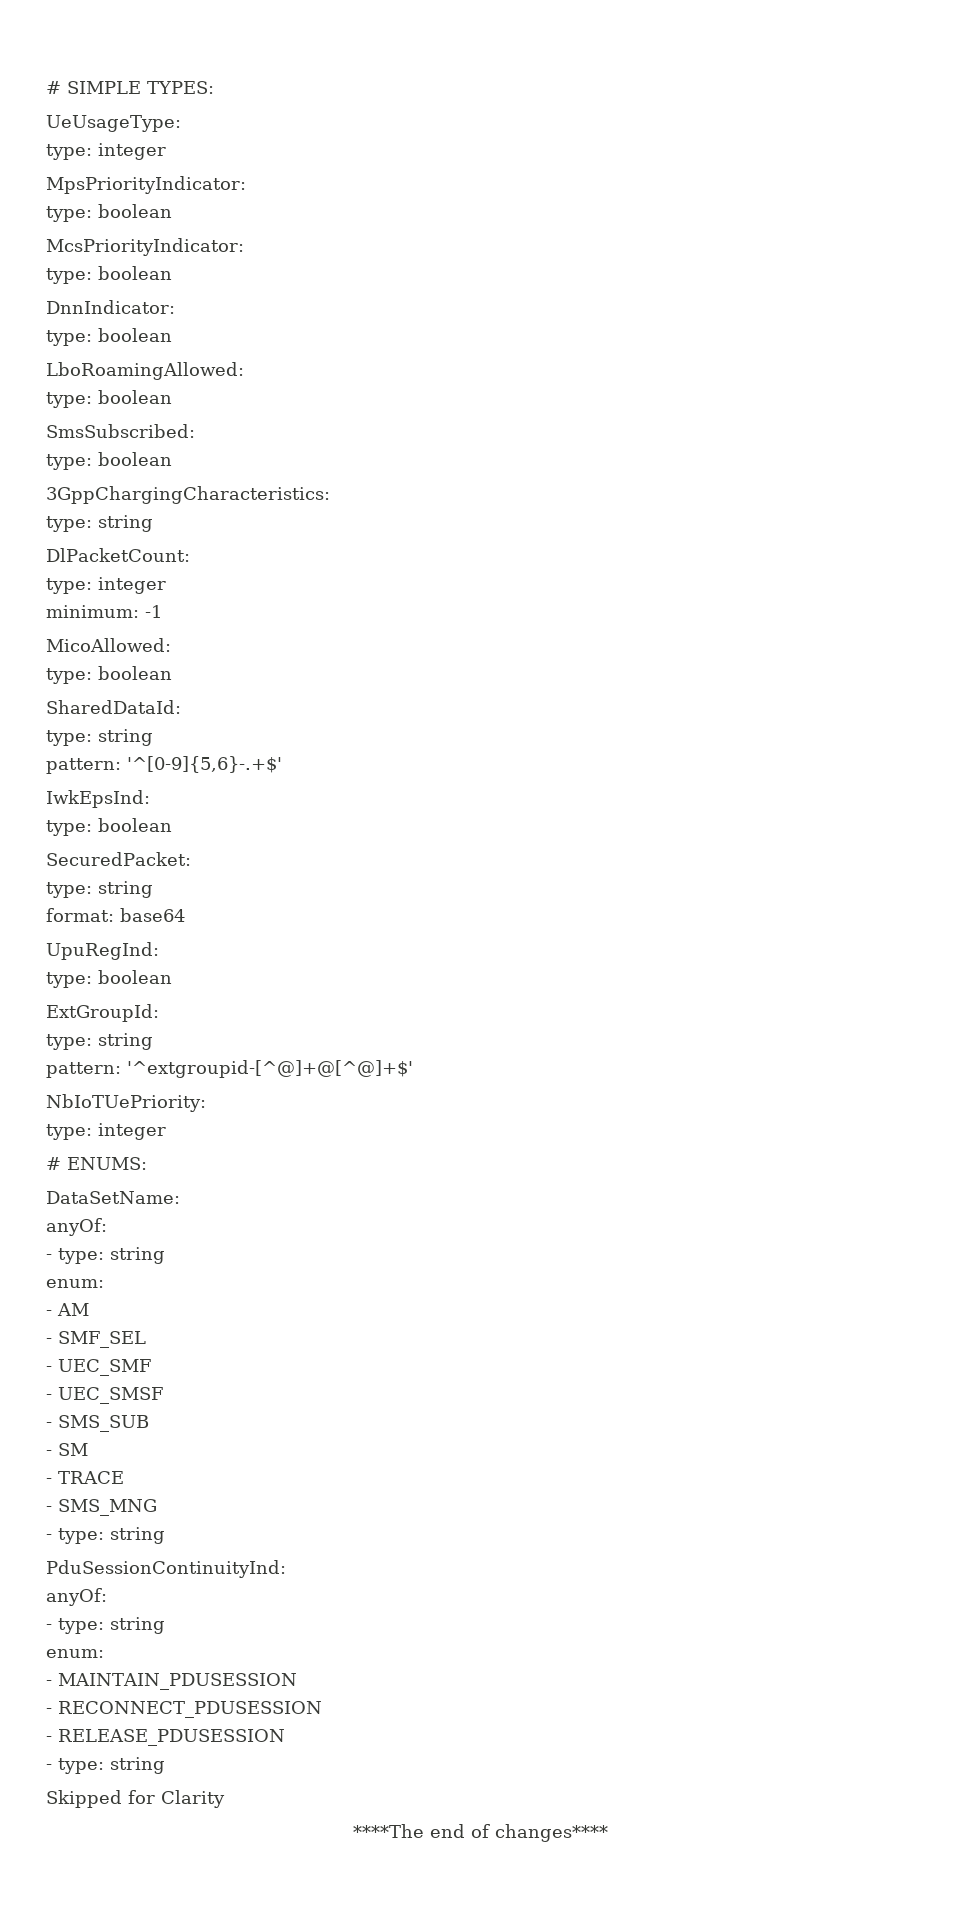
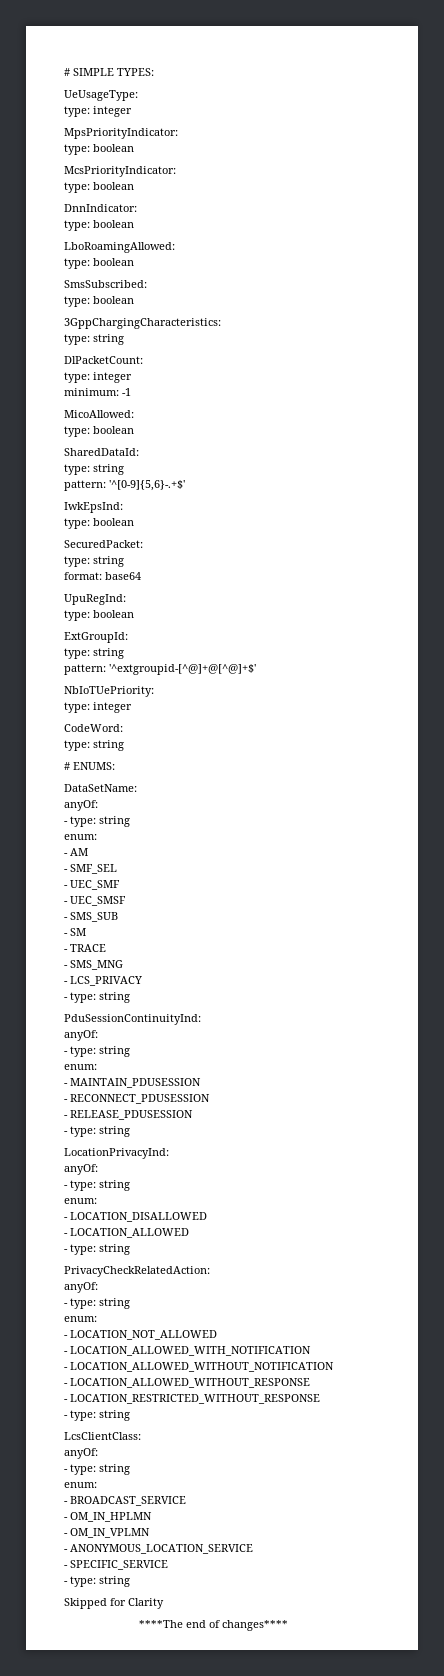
(166, 1131) none -> [64,724,123,732] [64,740,124,751] // CodeWord: // type: string
(157, 1507) none -> [64,976,142,986] // - LCS_PRIVACY
(165, 1765) none -> [64,1148,169,1159] [64,1164,98,1175] [64,1180,130,1191] [64,1198,97,1204] [64,1212,207,1222] [64,1228,189,1238] [64,1244,130,1255] [64,1266,210,1277] [64,1282,98,1293] [64,1298,130,1309] [64,1316,97,1322] [64,1330,217,1340] [64,1346,311,1356] [64,1362,334,1372] [64,1378,310,1388] [64,1394,320,1404] [64,1410,130,1421] [64,1432,141,1440] [64,1448,98,1459] [64,1464,130,1475] [64,1482,97,1488] [64,1496,186,1506] [64,1512,152,1522] [64,1528,150,1538] [64,1544,253,1554] [64,1560,168,1570] [64,1576,130,1587] // LocationPrivacyInd: // anyOf: // - type: string // enum: // - LOCATION_DISALLOWED // - LOCATION_ALLOWED // - type: string // PrivacyCheckRelatedAction: // anyOf: // - type: string // enum: // - LOCATION_NOT_ALLOWED // - LOCATION_ALLOWED_WITH_NOTIFICATION // - LOCATION_ALLOWED_WITHOUT_NOTIFICATION // - LOCATION_ALLOWED_WITHOUT_RESPONSE // - LOCATION_RESTRICTED_WITHOUT_RESPONSE // - type: string // LcsClientClass: // anyOf: // - type: string // enum: // - BROADCAST_SERVICE // - OM_IN_HPLMN // - OM_IN_VPLMN // - ANONYMOUS_LOCATION_SERVICE // - SPECIFIC_SERVICE // - type: string

